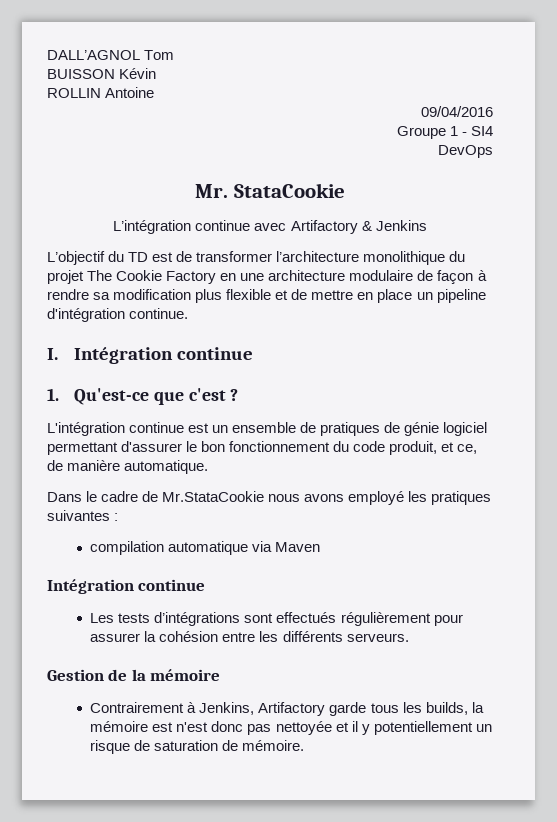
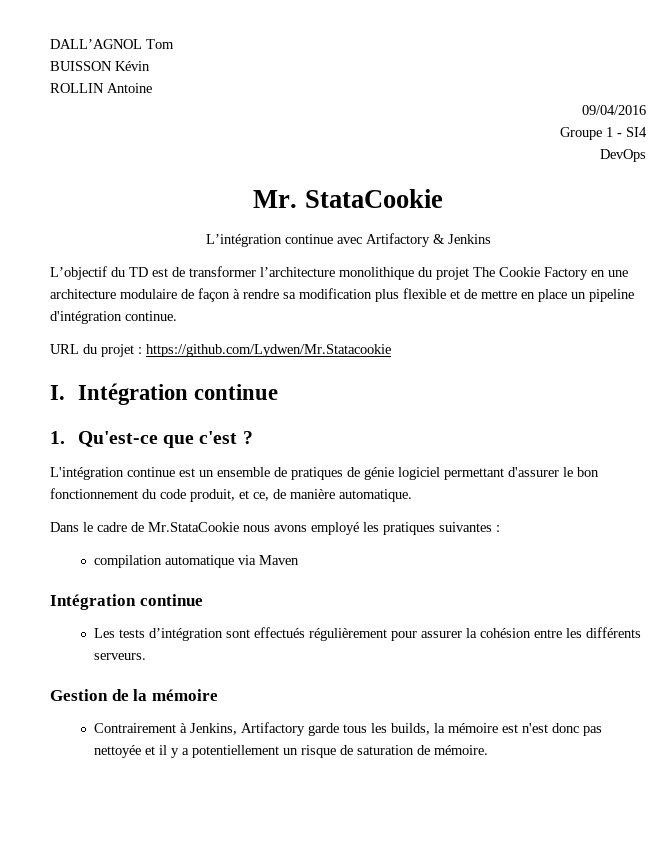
(189, 313) none -> [50,344,391,357] // URL du projet : https://github.com/Lydwen/Mr.Statacookie
[154,612,241,626] d’intégrations -> [148,628,223,641] d’intégration
(370, 729) none -> [181,748,189,755] a

